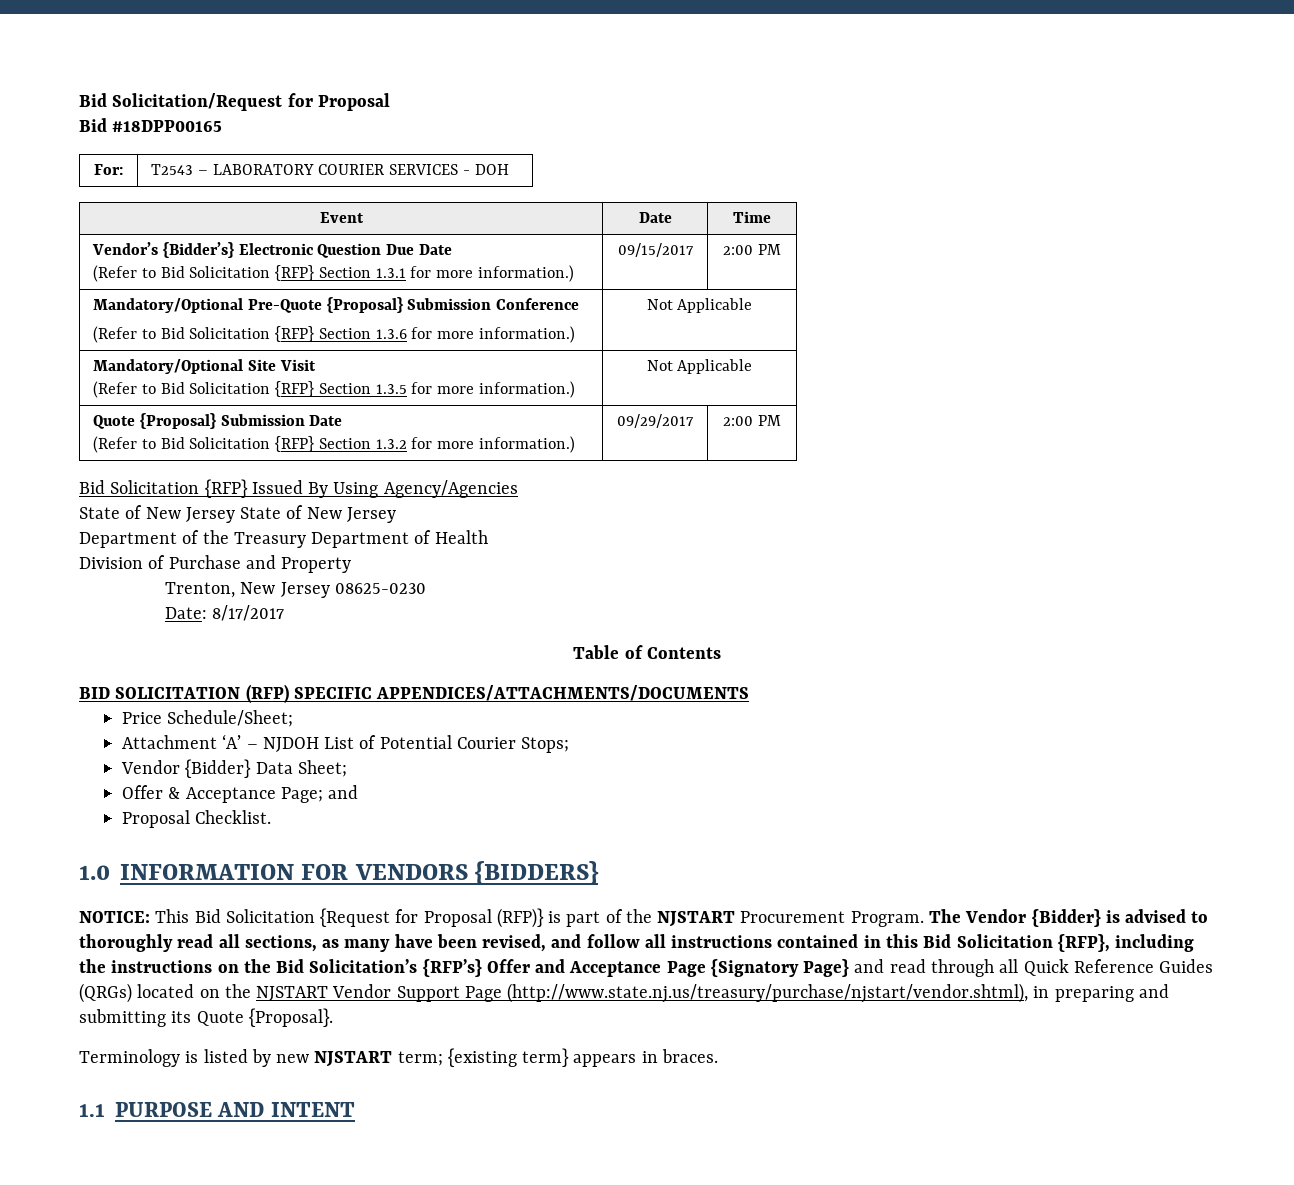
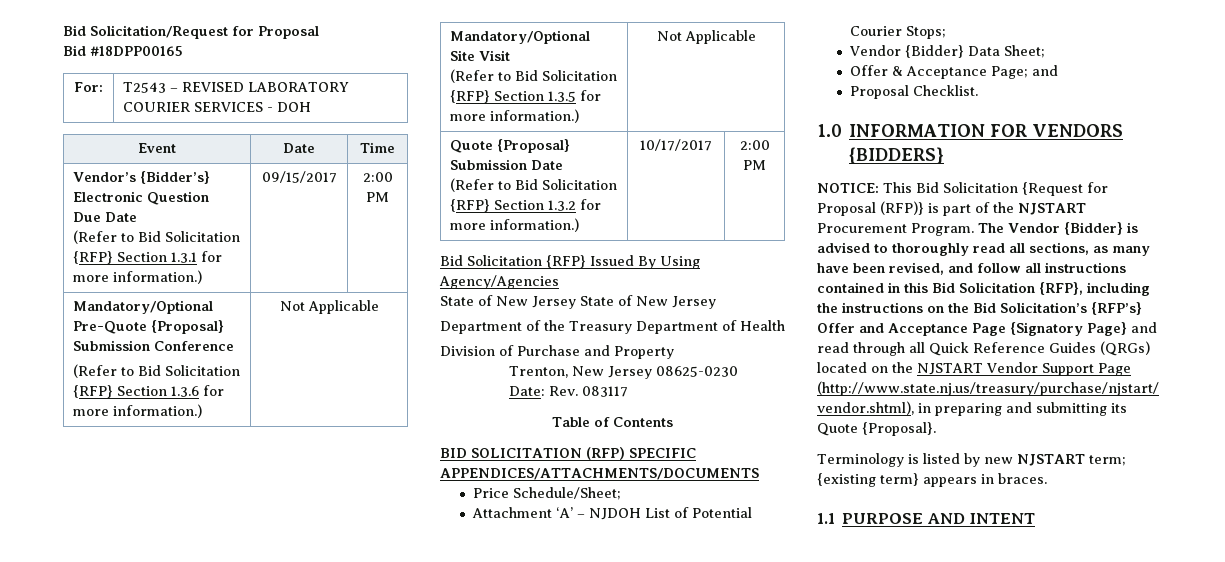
(208, 172) none -> [182,82,245,92] REVISED
[617,414,694,428] 09/29/2017 -> [640,139,712,151] 10/17/2017
[212,605,285,621] 8/17/2017 -> [549,386,629,397] Rev. 083117

